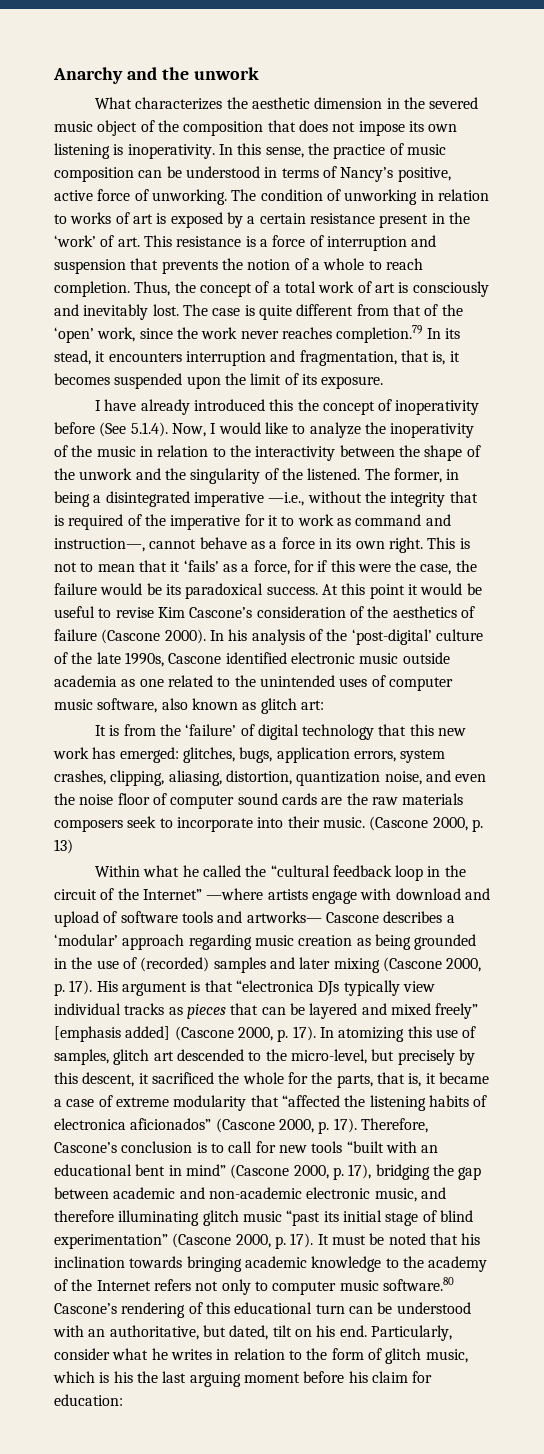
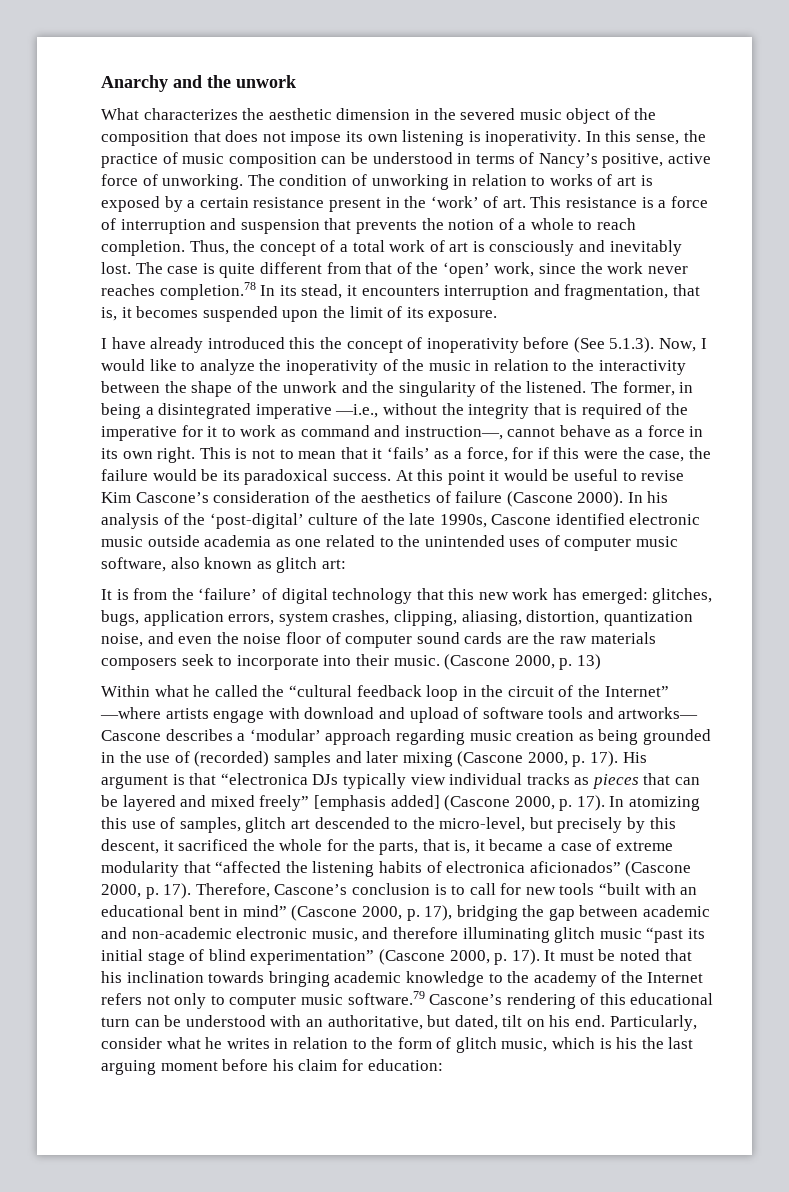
[336,325,423,343] completion.79 -> [159,282,256,300] completion.78
[130,422,168,437] 5.1.4). -> [609,337,655,353] 5.1.3).
[382,1277,454,1291] software.80 -> [347,991,425,1005] software.79

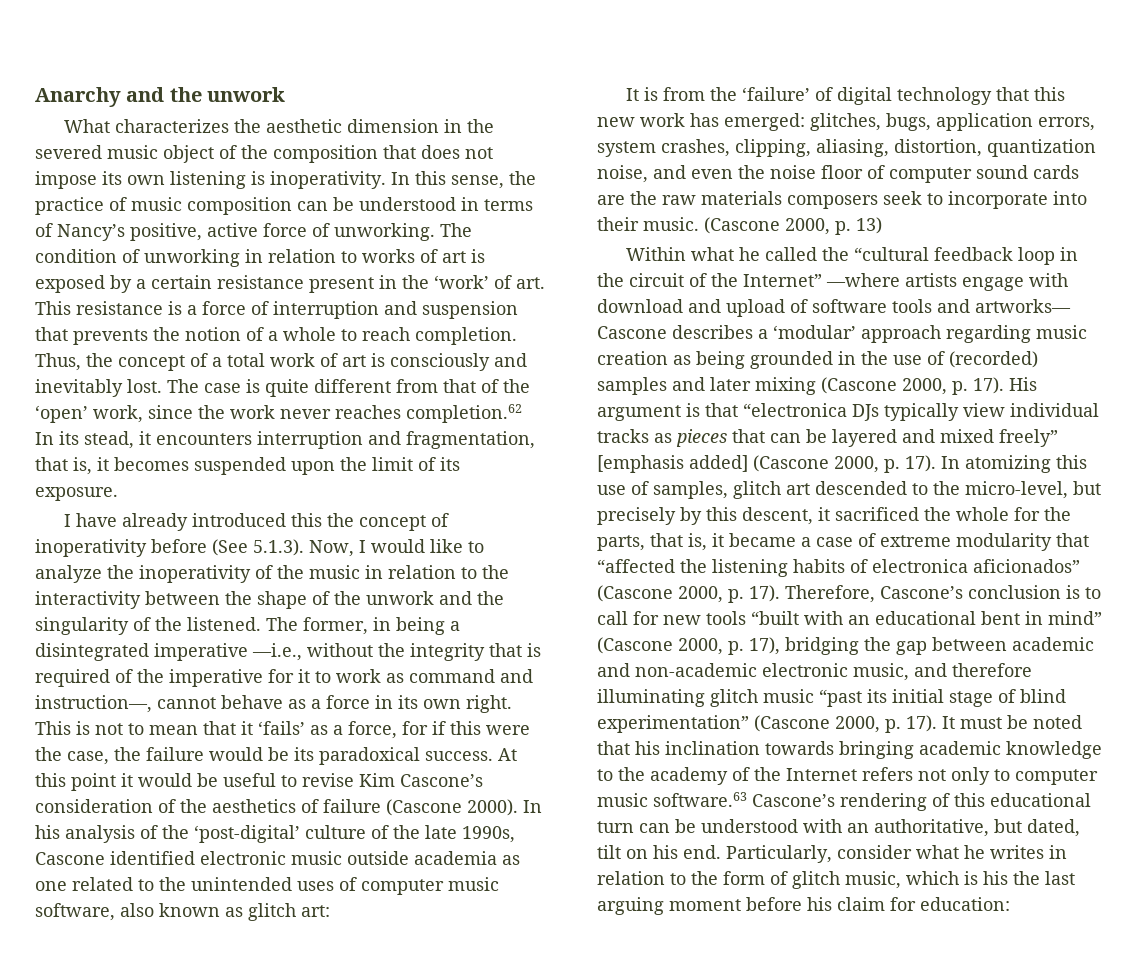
[159,282,256,300] completion.78 -> [406,404,522,423] completion.62
[347,991,425,1005] software.79 -> [653,792,747,807] software.63

